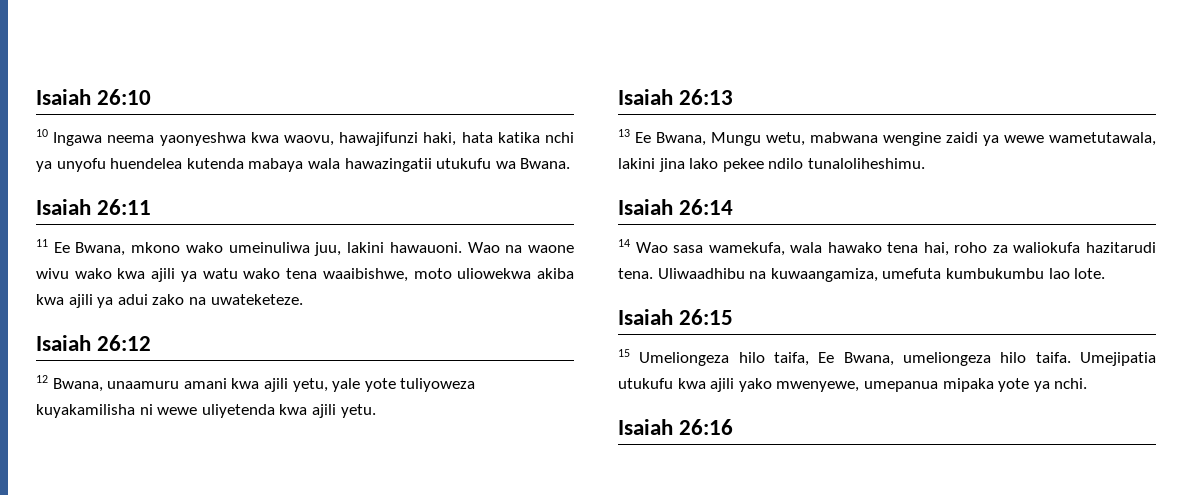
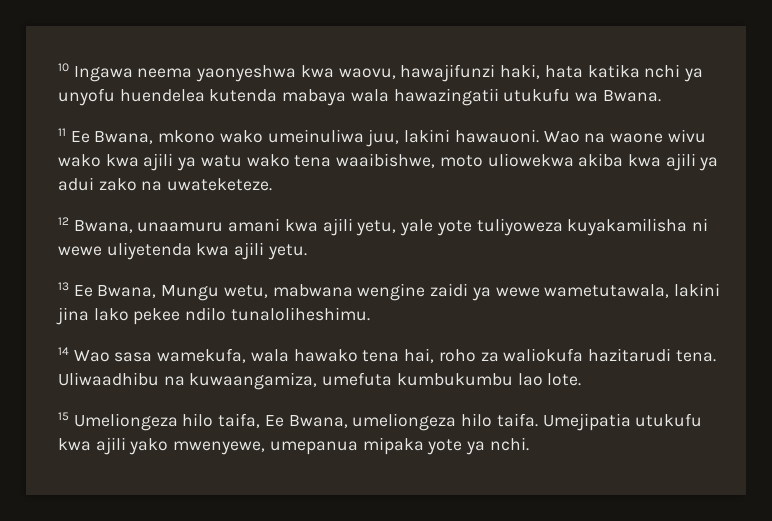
[36,89,152,105] Isaiah 26:10 // -> (58, 67) none
[36,199,152,215] // Isaiah 26:11 -> (661, 96) none
[36,335,152,351] // Isaiah 26:12 -> (273, 184) none
[618,89,734,105] // Isaiah 26:13 -> (307, 252) none
[618,199,734,215] // Isaiah 26:14 -> (370, 314) none
[618,309,734,325] // Isaiah 26:15 -> (582, 379) none
[618,419,734,435] // Isaiah 26:16 -> (529, 444) none

